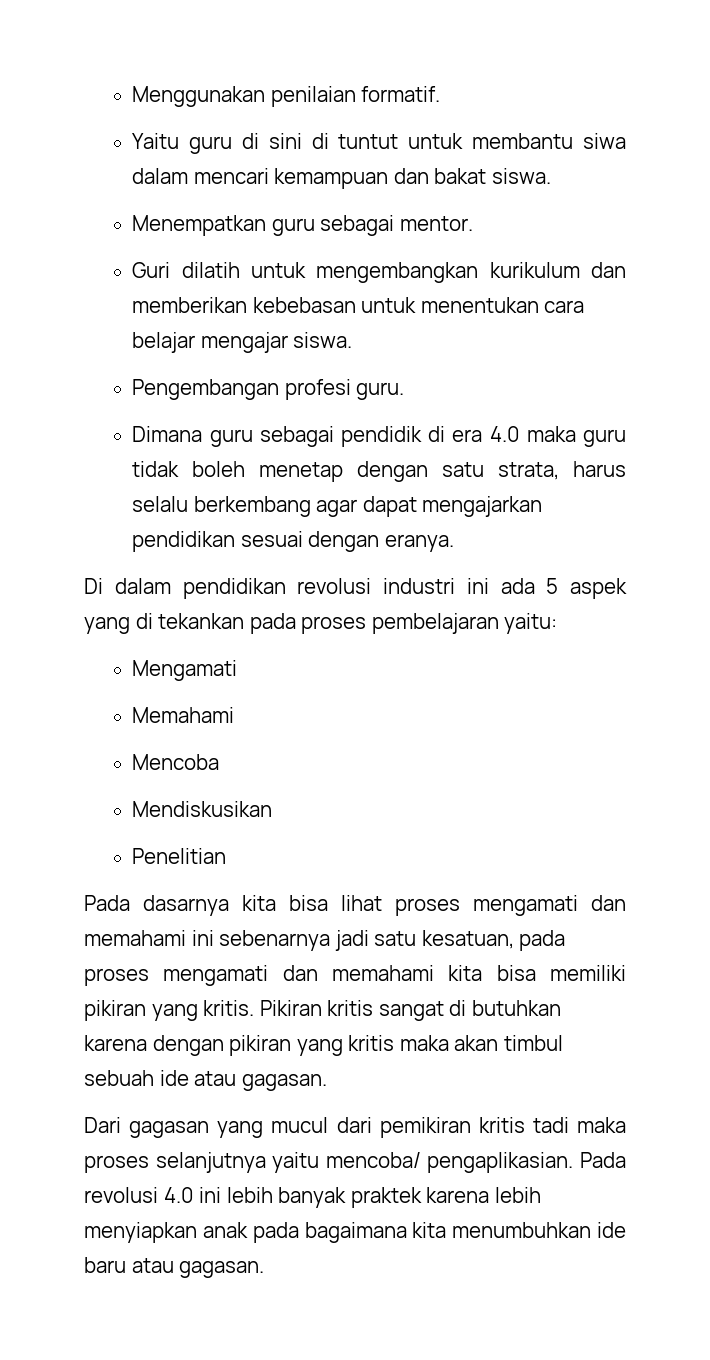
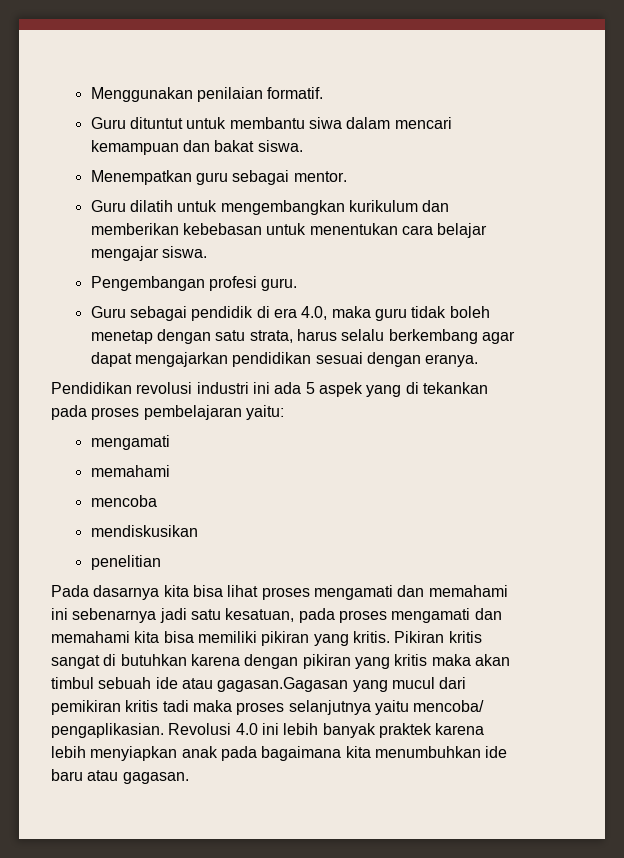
[132,133,399,154] Yaitu guru di sini di tuntut -> [90,117,184,129] Guru dituntut
[132,262,171,278] Guri -> [90,200,126,212] Guru
[132,426,253,447] Dimana guru -> [90,306,126,318] Guru
[489,426,520,442] 4.0 -> [301,306,328,320] 4.0,
[84,578,286,599] Di dalam pendidikan -> [51,382,132,394] Pendidikan
[132,660,238,681] [132,707,235,723] [132,754,220,770] [132,801,273,817] [132,848,227,864] Mengamati // Memahami // Mencoba // Mendiskusikan // Penelitian -> [90,435,170,450] [90,465,170,477] [90,495,157,507] [90,525,198,537] [90,555,161,570] mengamati // memahami // mencoba // mendiskusikan // penelitian
[241,1074,327,1091] [84,1117,210,1138] gagasan. // Dari gagasan -> [217,677,349,692] gagasan.Gagasan
[580,1152,627,1168] [84,1187,158,1203] Pada revolusi -> [168,723,232,735] Revolusi

